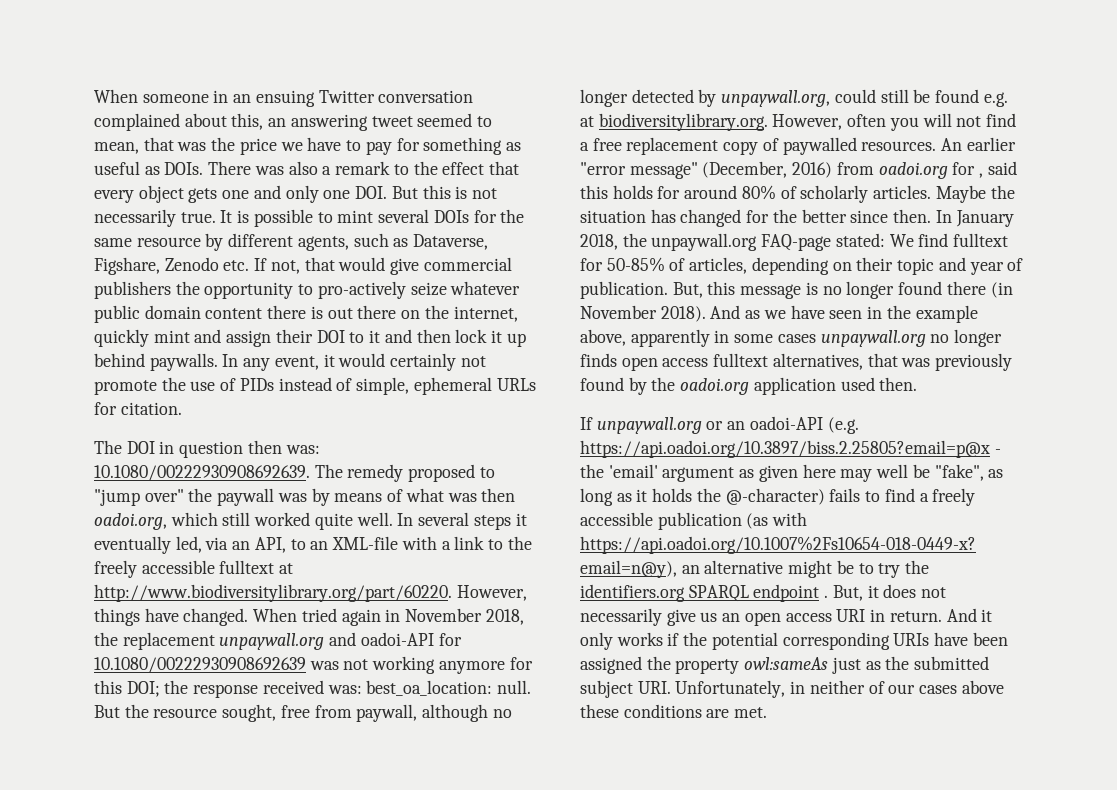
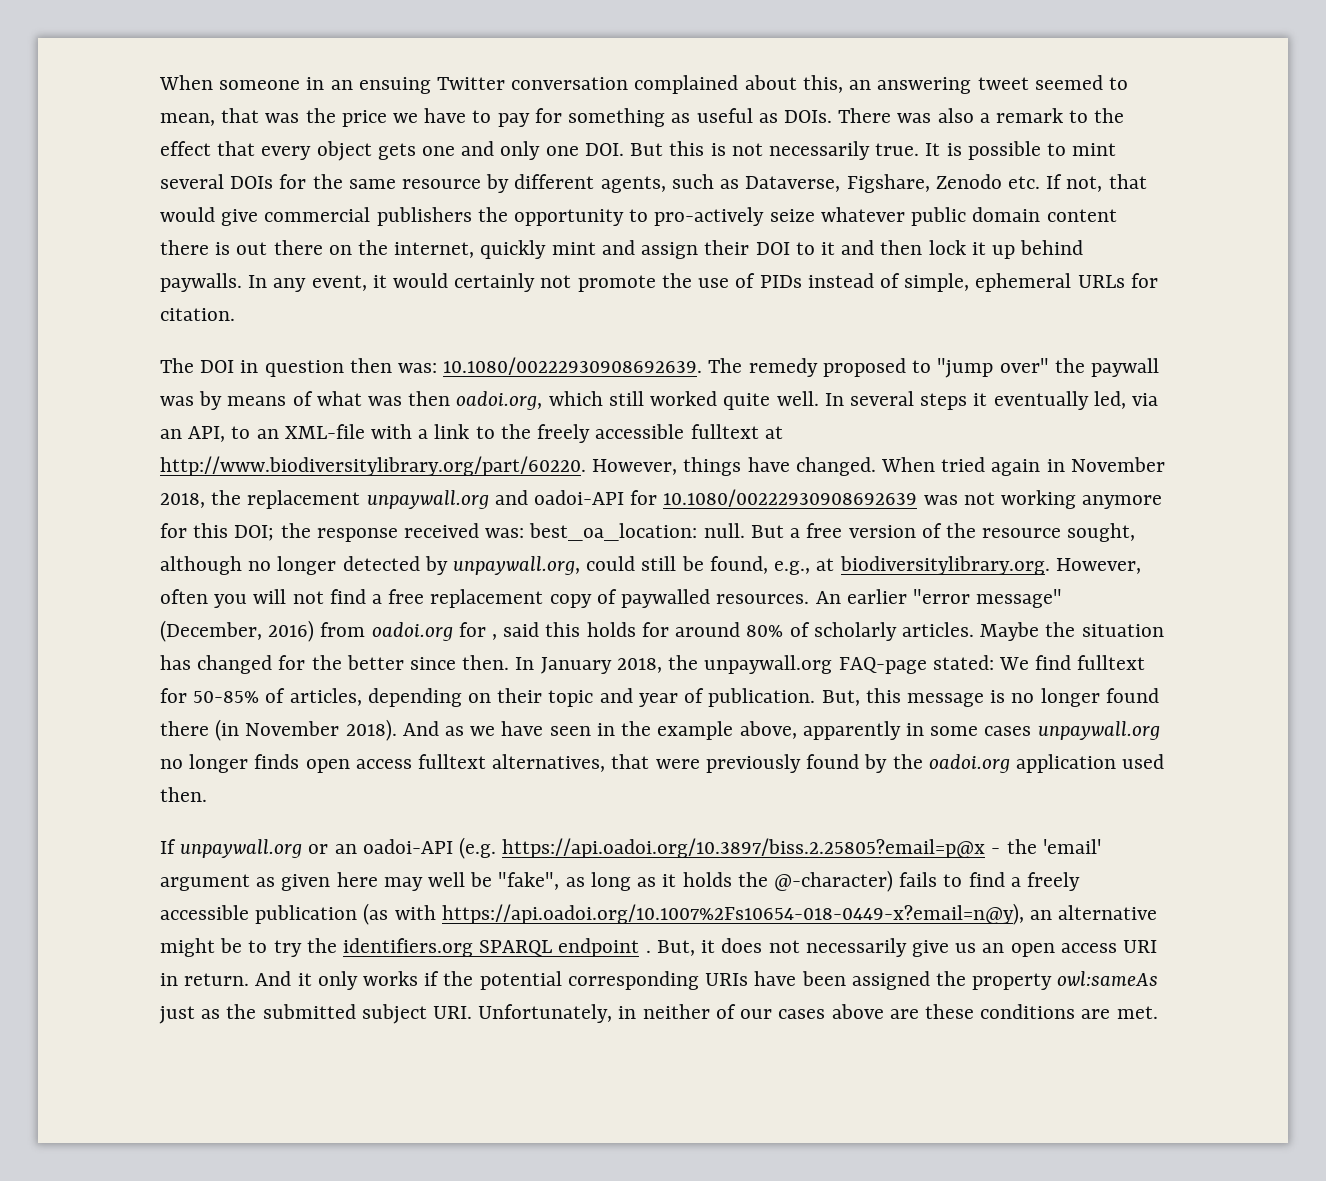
[124,704,418,722] the resource sought, free from paywall, -> [790,523,1136,542] a free version of the resource sought,
[935,89,1008,107] found e.g. -> [709,556,811,575] found, e.g.,
[901,358,931,367] was -> [655,759,700,769] were
(1004, 687) none -> [889,1009,919,1019] are

